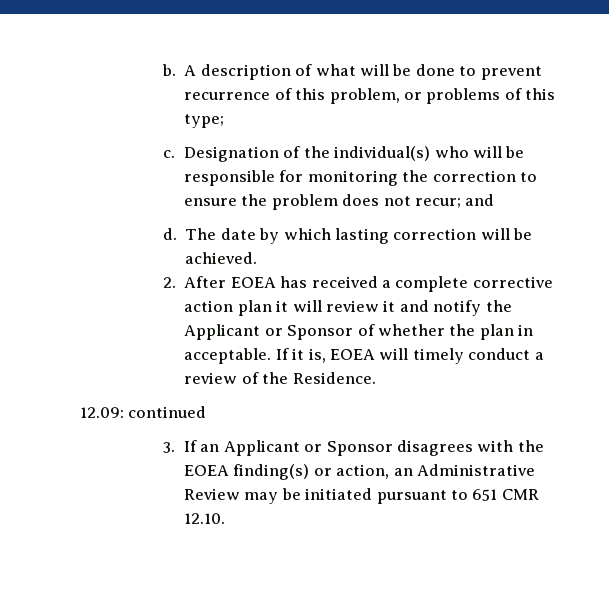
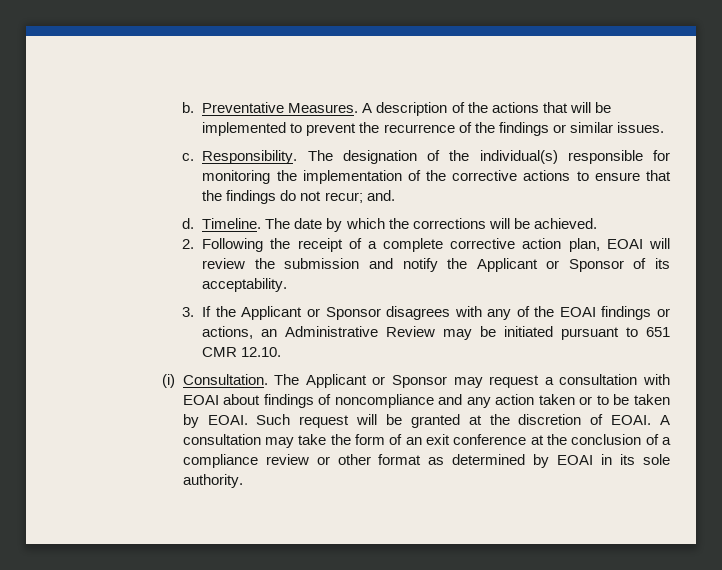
(176, 70) none -> [202,102,359,113] Preventative Measures.
[315,64,455,76] what will be done -> [467,102,611,113] [202,122,287,136] the actions that will be implemented
(542, 73) none -> [359,122,380,133] the
[295,88,556,104] [184,114,225,128] [162,146,525,162] [183,170,537,186] [183,194,380,210] this problem, or problems of this type; // c. Designation of the individual(s) who will be responsible for monitoring the correction to ensure the problem does -> [474,122,664,136] [182,150,671,164] [202,170,671,184] [202,190,297,204] the findings or similar issues. // c. Responsibility. The designation of the individual(s) responsible for monitoring the implementation of the corrective actions to ensure that the findings do
[465,194,495,206] and -> [366,190,395,201] and.
(177, 234) none -> [202,218,262,229] Timeline.
[335,228,477,244] lasting correction -> [388,218,486,229] the corrections
[184,276,553,292] [184,300,396,316] After EOEA has received a complete corrective action plan it will review it -> [202,238,670,252] [202,258,360,269] Following the receipt of a complete corrective action plan, EOAI will review the submission
[378,324,534,340] [184,348,544,364] [184,372,376,384] [80,406,207,418] whether the plan in acceptable. If it is, EOEA will timely conduct a review of the Residence. // 12.09: continued -> [655,258,671,269] [202,278,288,292] its acceptability.
[200,444,220,452] an -> [215,306,236,317] the
[517,440,544,452] [183,464,390,480] the EOEA finding(s) or action, -> [487,306,671,320] [202,326,254,339] any of the EOAI findings or actions,
(225, 518) none -> [162,374,670,388] [182,394,671,408] [182,414,670,428] [182,434,672,448] [182,454,670,468] [182,474,243,488] // (i) Consultation. The Applicant or Sponsor may request a consultation with EOAI about findings of noncompliance and any action taken or to be taken by EOAI. Such request will be granted at the discretion of EOAI. A consultation may take the form of an exit conference at the conclusion of a compliance review or other format as determined by EOAI in its sole authority.

